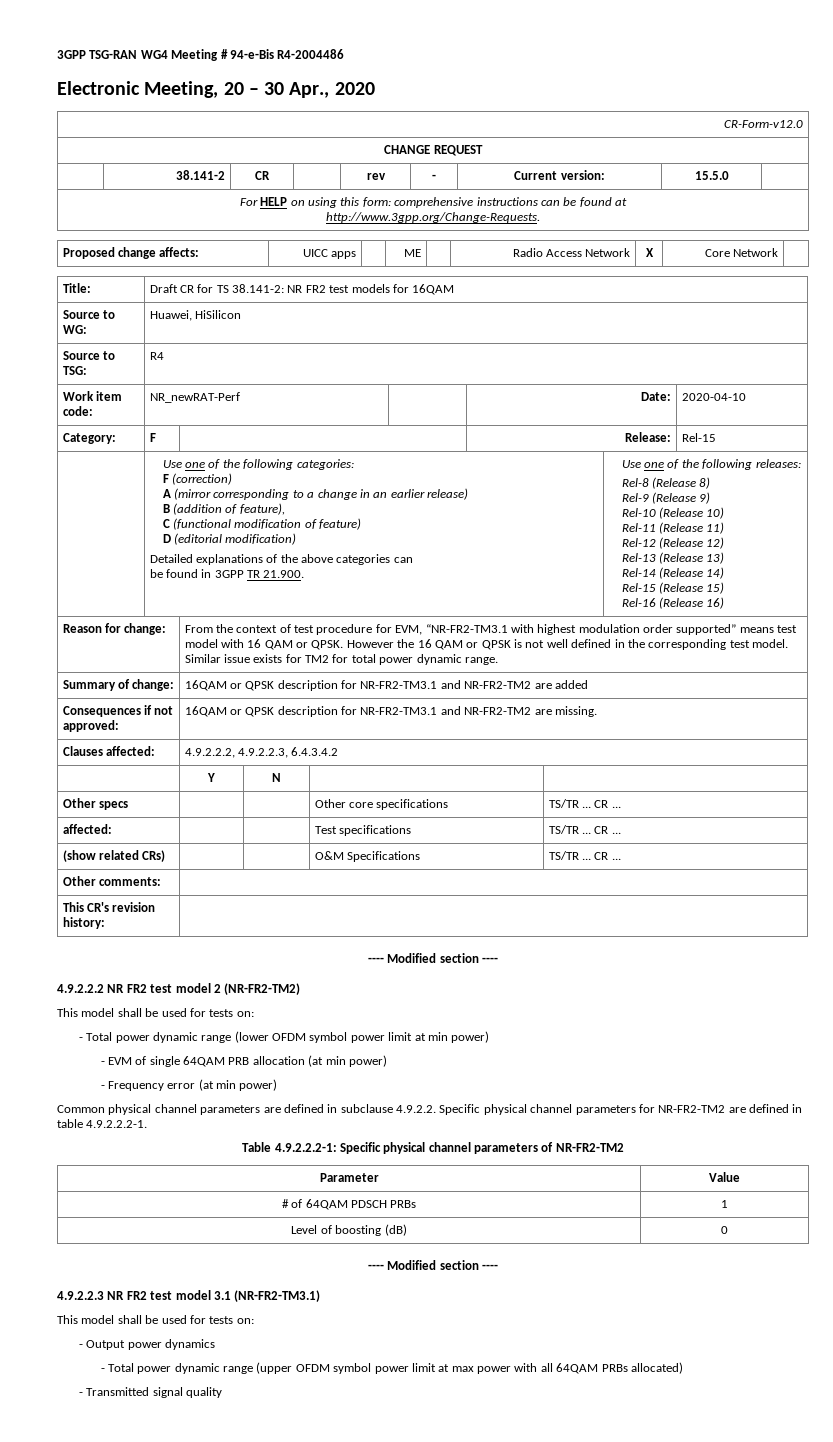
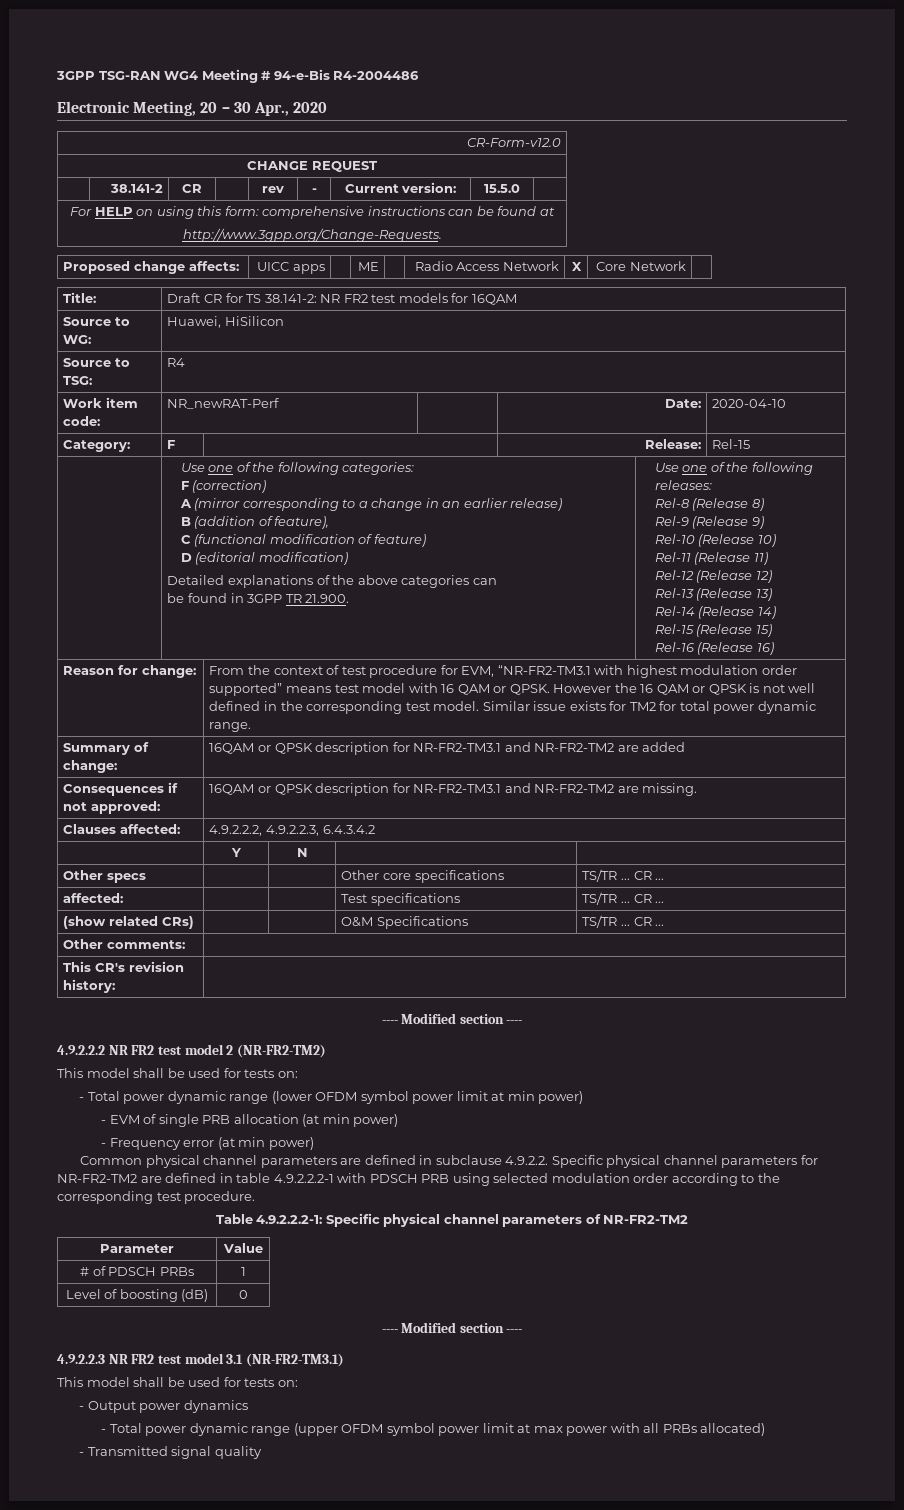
[183,1056,226,1067] 64QAM -> (199, 1120) none
[86,1120,148,1128] 4.9.2.2.2-1. -> [273,1173,780,1186] [57,1191,256,1204] 4.9.2.2.2-1 with PDSCH PRB using selected modulation order according to the corresponding test procedure.
[305,1199,348,1210] 64QAM -> (106, 1271) none
[556,1363,599,1374] 64QAM -> (660, 1428) none

